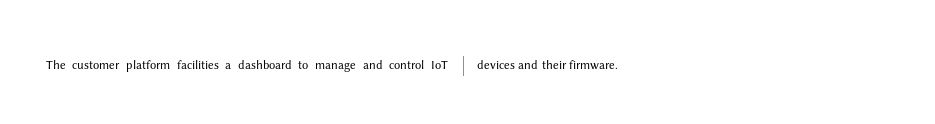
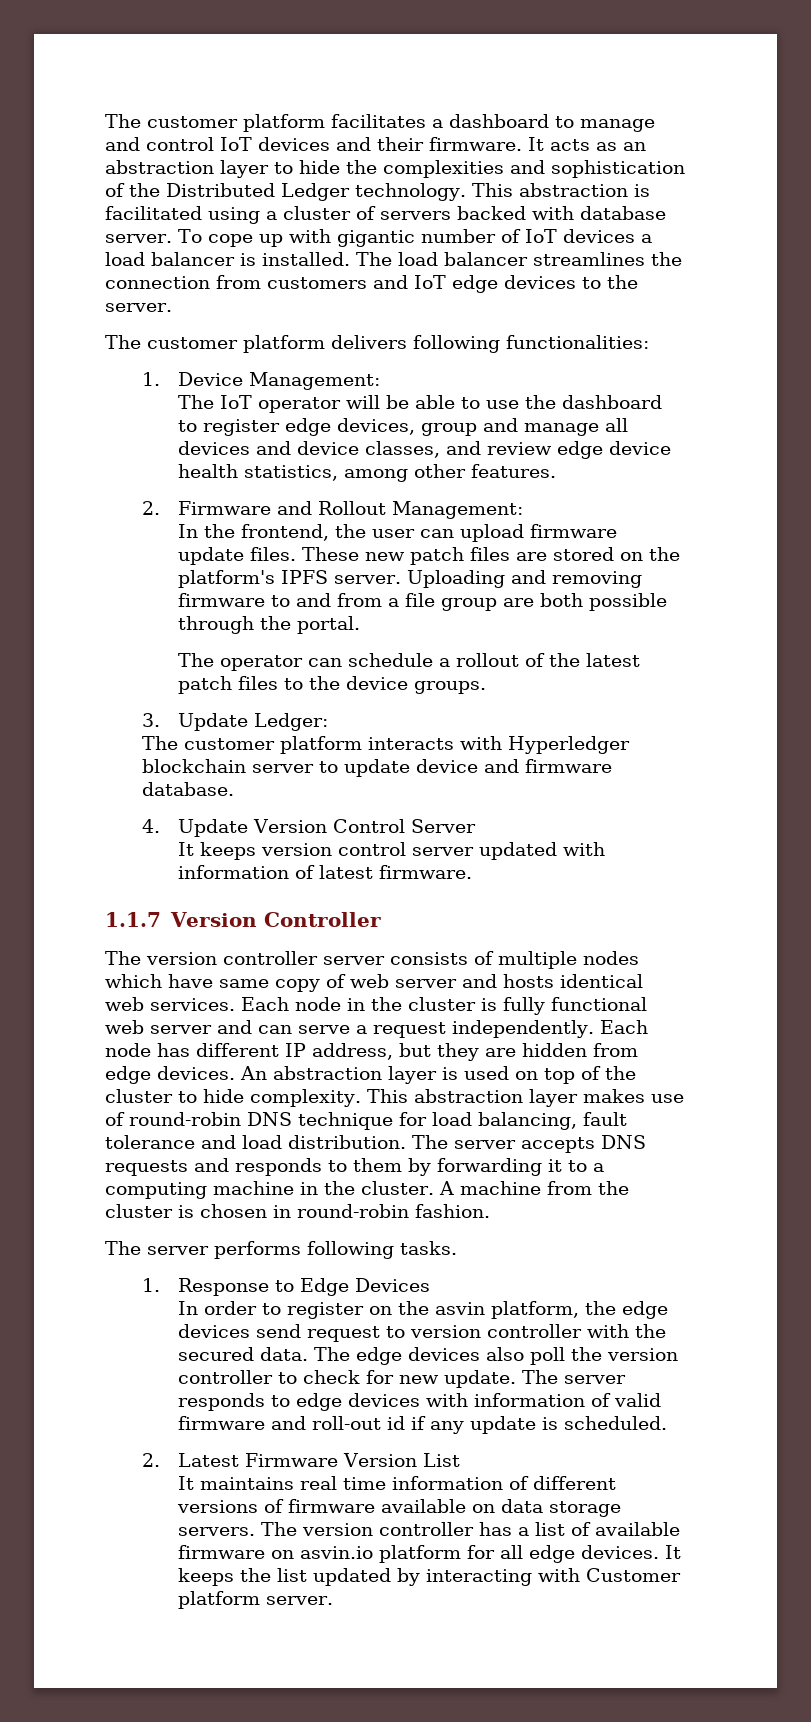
[45,60,219,72] The customer platform facilities -> [105,114,426,132] The customer platform facilitates
(619, 65) none -> [528,137,646,151] [105,160,685,178] [105,183,650,201] [105,206,666,224] [105,229,652,247] [105,252,682,266] [105,275,638,293] [105,303,172,312] [105,335,649,353] [141,372,381,390] [178,395,663,413] [178,418,629,436] [178,441,672,459] [178,464,557,482] [141,501,524,519] [178,524,618,542] [178,547,681,565] [178,570,643,588] [178,593,668,611] [178,616,361,634] [178,653,641,671] [178,676,487,694] [141,713,329,731] [141,736,630,754] [141,759,612,777] [141,782,234,796] [141,819,477,837] [178,842,606,860] [178,865,473,879] [105,912,382,927] [105,951,639,969] [105,974,643,992] [105,997,647,1015] [105,1020,648,1038] [105,1043,638,1061] [105,1066,636,1084] [105,1089,684,1107] [105,1112,627,1130] [105,1135,646,1153] [105,1158,604,1176] [105,1181,629,1199] [105,1204,490,1218] [105,1241,457,1259] [141,1278,431,1296] [178,1301,669,1319] [178,1324,667,1342] [178,1347,679,1365] [178,1370,627,1388] [178,1393,662,1411] [178,1416,668,1434] [141,1453,461,1467] [178,1476,617,1490] [177,1499,622,1517] [178,1522,681,1536] [178,1545,682,1563] [178,1568,682,1586] [178,1591,334,1609] It acts as an abstraction layer to hide the complexities and sophistication of the Distributed Ledger technology. This abstraction is facilitated using a cluster of servers backed with database server. To cope up with gigantic number of IoT devices a load balancer is installed. The load balancer streamlines the connection from customers and IoT edge devices to the server. // The customer platform delivers following functionalities: // 1. Device Management: // The IoT operator will be able to use the dashboard to register edge devices, group and manage all devices and device classes, and review edge device health statistics, among other features. // 2. Firmware and Rollout Management: // In the frontend, the user can upload firmware update files. These new patch files are stored on the platform's IPFS server. Uploading and removing firmware to and from a file group are both possible through the portal. // The operator can schedule a rollout of the latest patch files to the device groups. // 3. Update Ledger: // The customer platform interacts with Hyperledger blockchain server to update device and firmware database. // 4. Update Version Control Server // It keeps version control server updated with information of latest firmware. // 1.1.7 Version Controller // The version controller server consists of multiple nodes which have same copy of web server and hosts identical web services. Each node in the cluster is fully functional web server and can serve a request independently. Each node has different IP address, but they are hidden from edge devices. An abstraction layer is used on top of the cluster to hide complexity. This abstraction layer makes use of round-robin DNS technique for load balancing, fault tolerance and load distribution. The server accepts DNS requests and responds to them by forwarding it to a computing machine in the cluster. A machine from the cluster is chosen in round-robin fashion. // The server performs following tasks. // 1. Response to Edge Devices // In order to register on the asvin platform, the edge devices send request to version controller with the secured data. The edge devices also poll the version controller to check for new update. The server responds to edge devices with information of valid firmware and roll-out id if any update is scheduled. // 2. Latest Firmware Version List // It maintains real time information of different versions of firmware available on data storage servers. The version controller has a list of available firmware on asvin.io platform for all edge devices. It keeps the list updated by interacting with Customer platform server.

